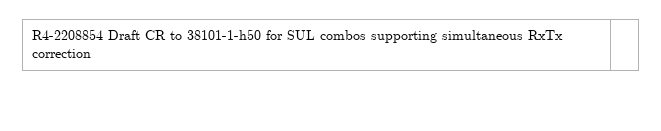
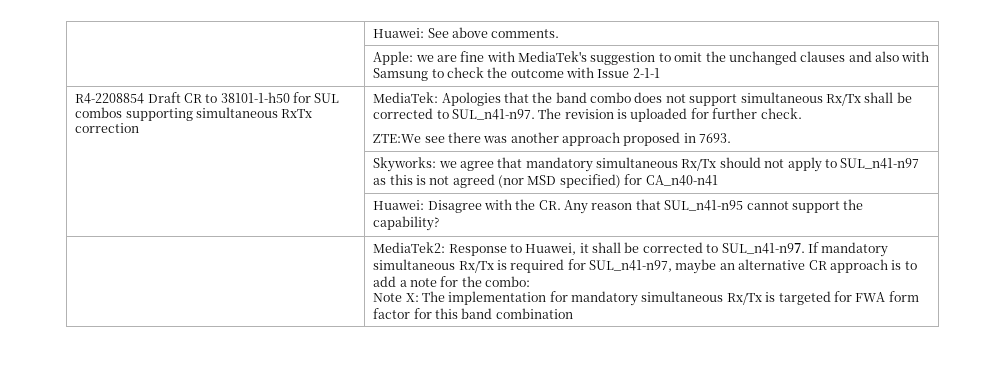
(32, 34) none -> [373,27,560,38] [373,51,930,65] [373,67,660,81] | Huawei: See above comments. // | Apple: we are fine with MediaTek's suggestion to omit the unchanged clauses and also with Samsung to check the outcome with Issue 2-1-1 //
(92, 53) none -> [373,92,912,106] [373,108,802,122] [373,132,732,146] [373,157,920,172] [373,174,718,188] [373,199,864,214] [373,216,440,231] [373,242,889,257] [373,259,917,274] [373,276,531,287] [373,291,919,306] [373,308,573,319] MediaTek: Apologies that the band combo does not support simultaneous Rx/Tx shall be corrected to SUL_n41-n97. The revision is uploaded for further check. // ZTE:We see there was another approach proposed in 7693. // | Skyworks: we agree that mandatory simultaneous Rx/Tx should not apply to SUL_n41-n97 as this is not agreed (nor MSD specified) for CA_n40-n41 // | Huawei: Disagree with the CR. Any reason that SUL_n41-n95 cannot support the capability? // | MediaTek2: Response to Huawei, it shall be corrected to SUL_n41-n97. If mandatory simultaneous Rx/Tx is required for SUL_n41-n97, maybe an alternative CR approach is to add a note for the combo: // Note X: The implementation for mandatory simultaneous Rx/Tx is targeted for FWA form factor for this band combination

